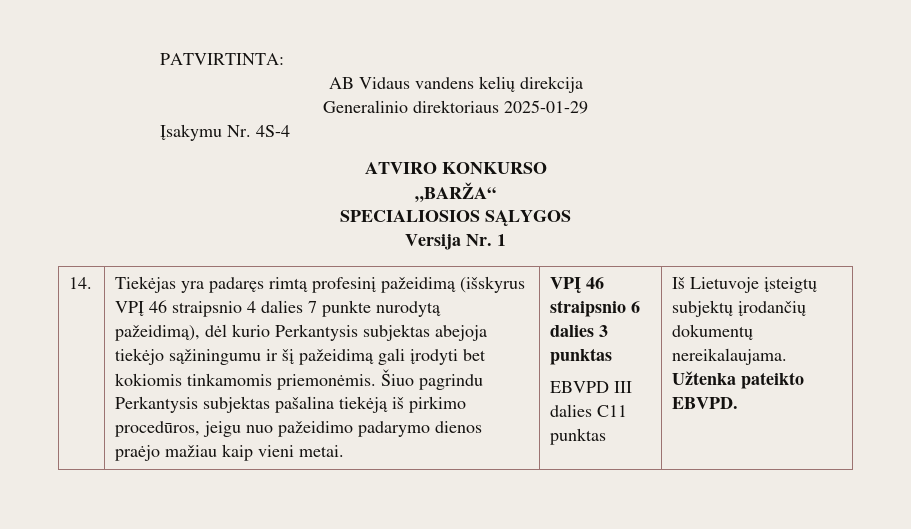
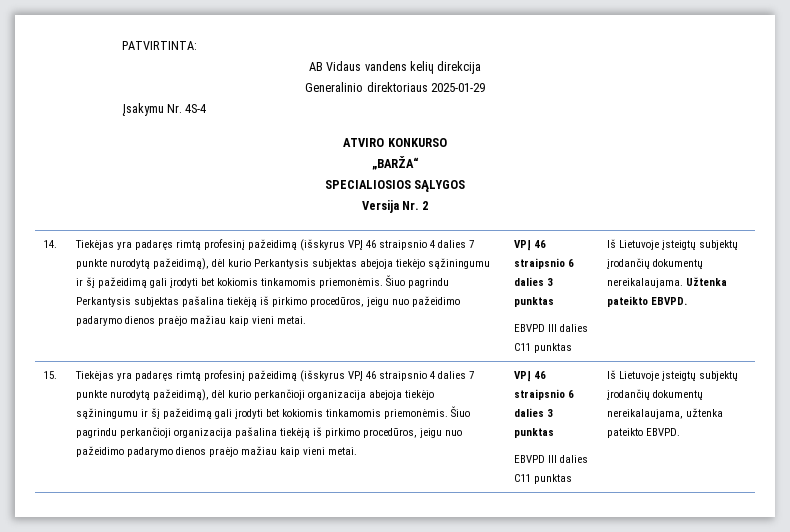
[497,234,506,246] 1 -> [422,201,429,210] 2
(739, 403) none -> [44,371,58,379] [75,370,475,382] [76,389,435,401] [76,406,471,419] [76,427,463,438] [76,446,358,457] [514,371,547,382] [514,389,575,400] [514,408,554,417] [514,428,555,438] [514,455,589,463] [514,474,573,484] [607,370,739,381] [607,389,704,400] [607,408,724,419] [607,428,681,438] // 15. | Tiekėjas yra padaręs rimtą profesinį pažeidimą (išskyrus VPĮ 46 straipsnio 4 dalies 7 punkte nurodytą pažeidimą), dėl kurio perkančioji organizacija abejoja tiekėjo sąžiningumu ir šį pažeidimą gali įrodyti bet kokiomis tinkamomis priemonėmis. Šiuo pagrindu perkančioji organizacija pašalina tiekėją iš pirkimo procedūros, jeigu nuo pažeidimo padarymo dienos praėjo mažiau kaip vieni metai. | VPĮ 46 straipsnio 6 dalies 3 punktas // EBVPD III dalies C11 punktas | Iš Lietuvoje įsteigtų subjektų įrodančių dokumentų nereikalaujama, užtenka pateikto EBVPD.

